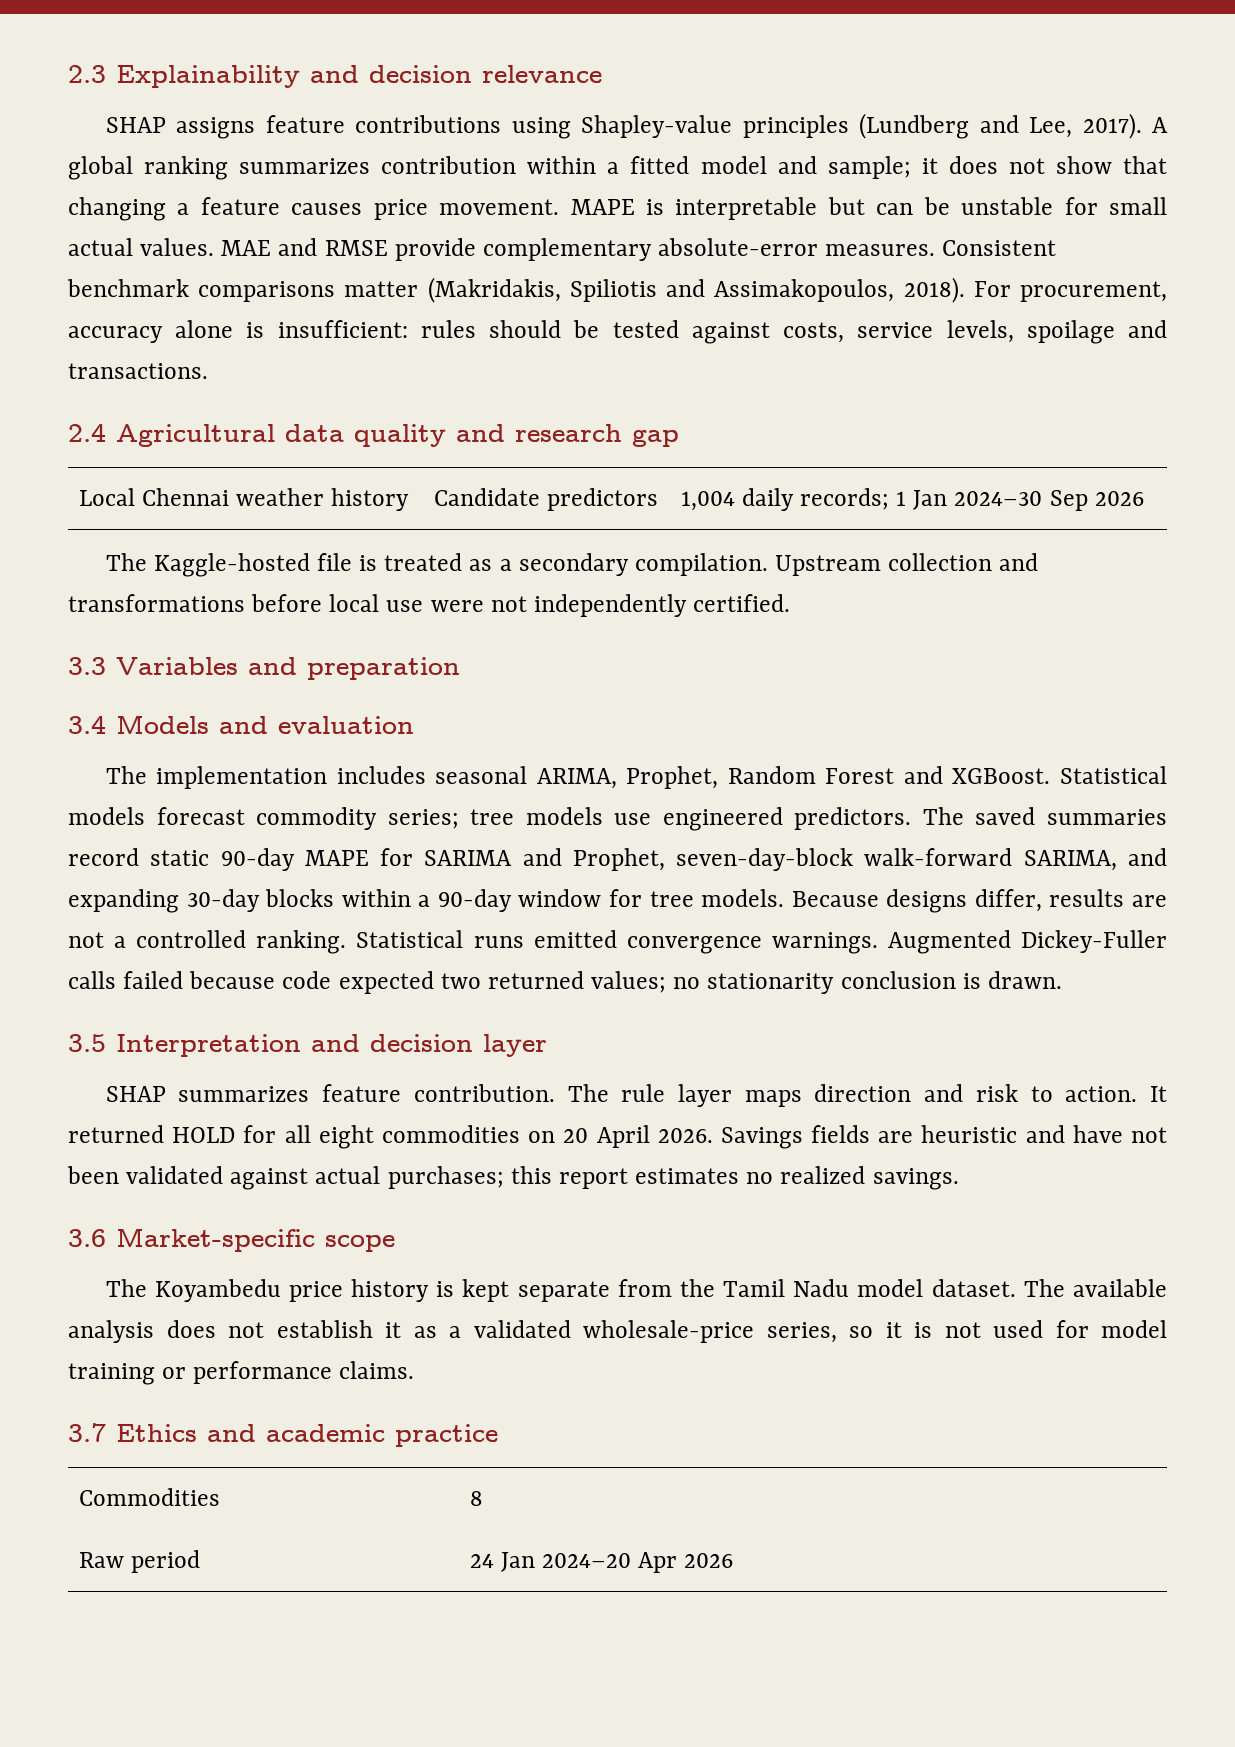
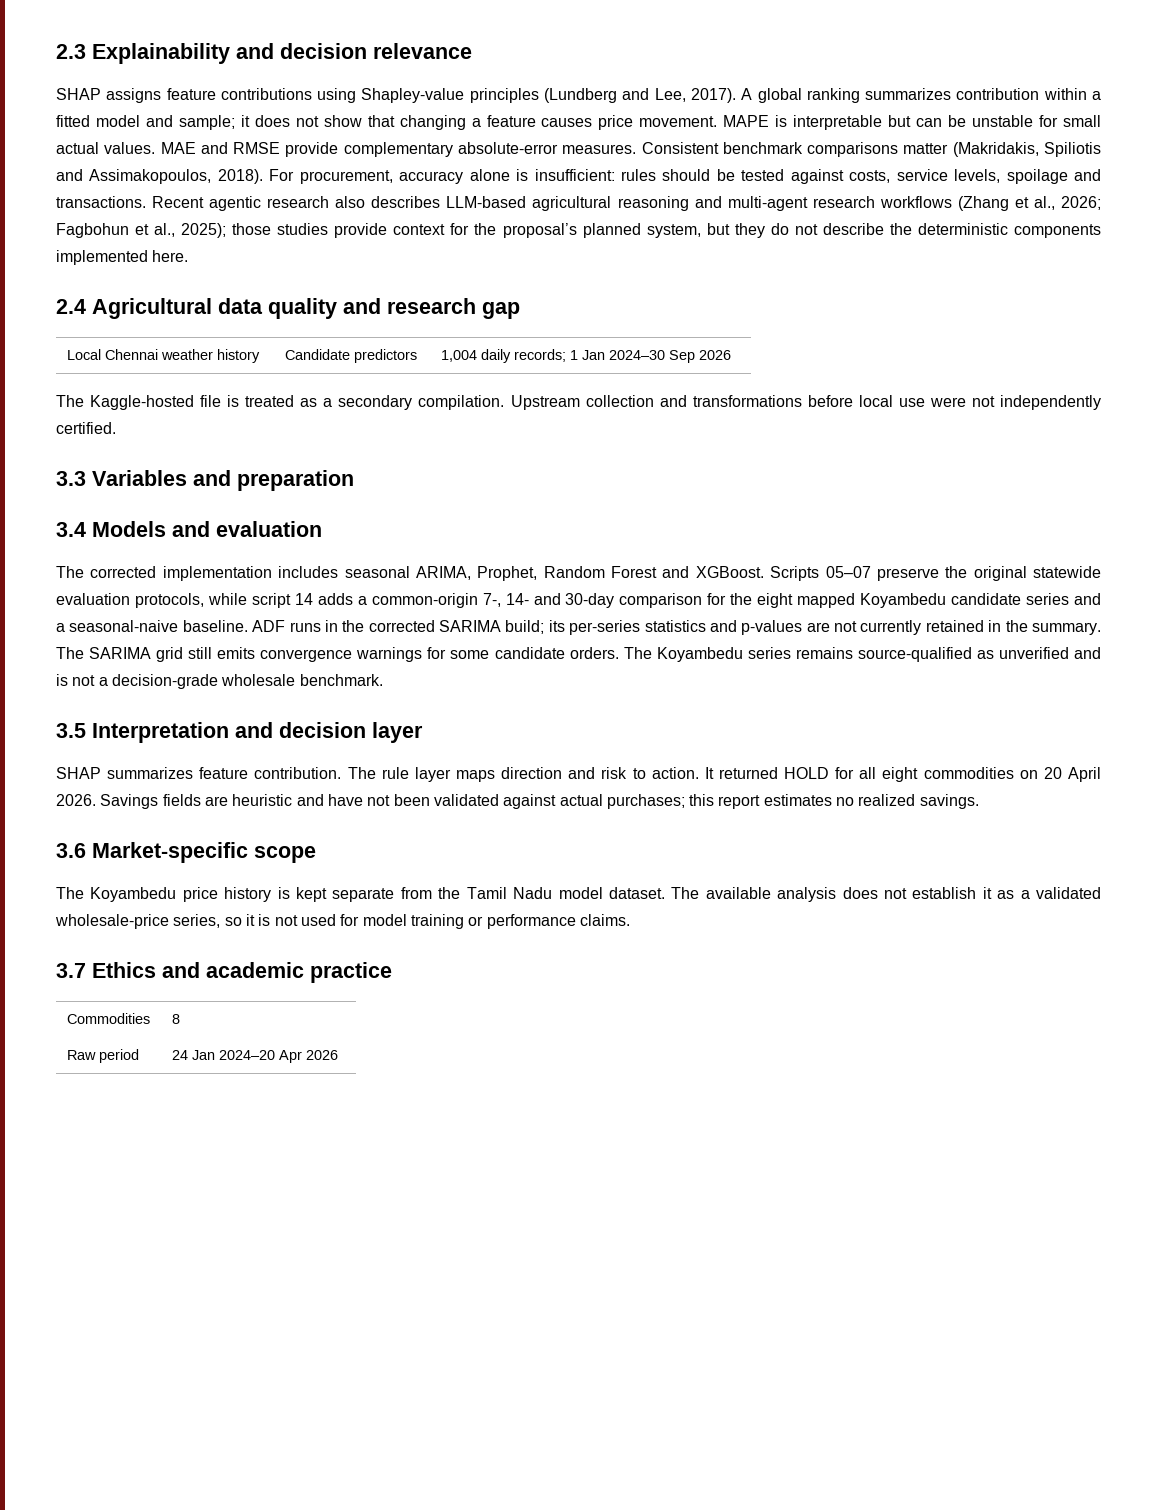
(208, 371) none -> [152,196,1101,211] [56,223,1101,238] [56,250,189,265] Recent agentic research also describes LLM-based agricultural reasoning and multi-agent research workflows (Zhang et al., 2026; Fagbohun et al., 2025); those studies provide context for the proposal’s planned system, but they do not describe the deterministic components implemented here.
(147, 775) none -> [90,566,157,578] corrected
[1060,766,1168,784] [68,807,1167,831] [68,848,1167,871] [68,889,1167,913] [68,930,1168,954] [68,971,1062,994] Statistical models forecast commodity series; tree models use engineered predictors. The saved summaries record static 90-day MAPE for SARIMA and Prophet, seven-day-block walk-forward SARIMA, and expanding 30-day blocks within a 90-day window for tree models. Because designs differ, results are not a controlled ranking. Statistical runs emitted convergence warnings. Augmented Dickey-Fuller calls failed because code expected two returned values; no stationarity conclusion is drawn. -> [770,566,1101,581] [56,593,1102,608] [56,620,1102,635] [56,647,1101,662] [56,674,383,689] Scripts 05–07 preserve the original statewide evaluation protocols, while script 14 adds a common-origin 7-, 14- and 30-day comparison for the eight mapped Koyambedu candidate series and a seasonal-naive baseline. ADF runs in the corrected SARIMA build; its per-series statistics and p-values are not currently retained in the summary. The SARIMA grid still emits convergence warnings for some candidate orders. The Koyambedu series remains source-qualified as unverified and is not a decision-grade wholesale benchmark.

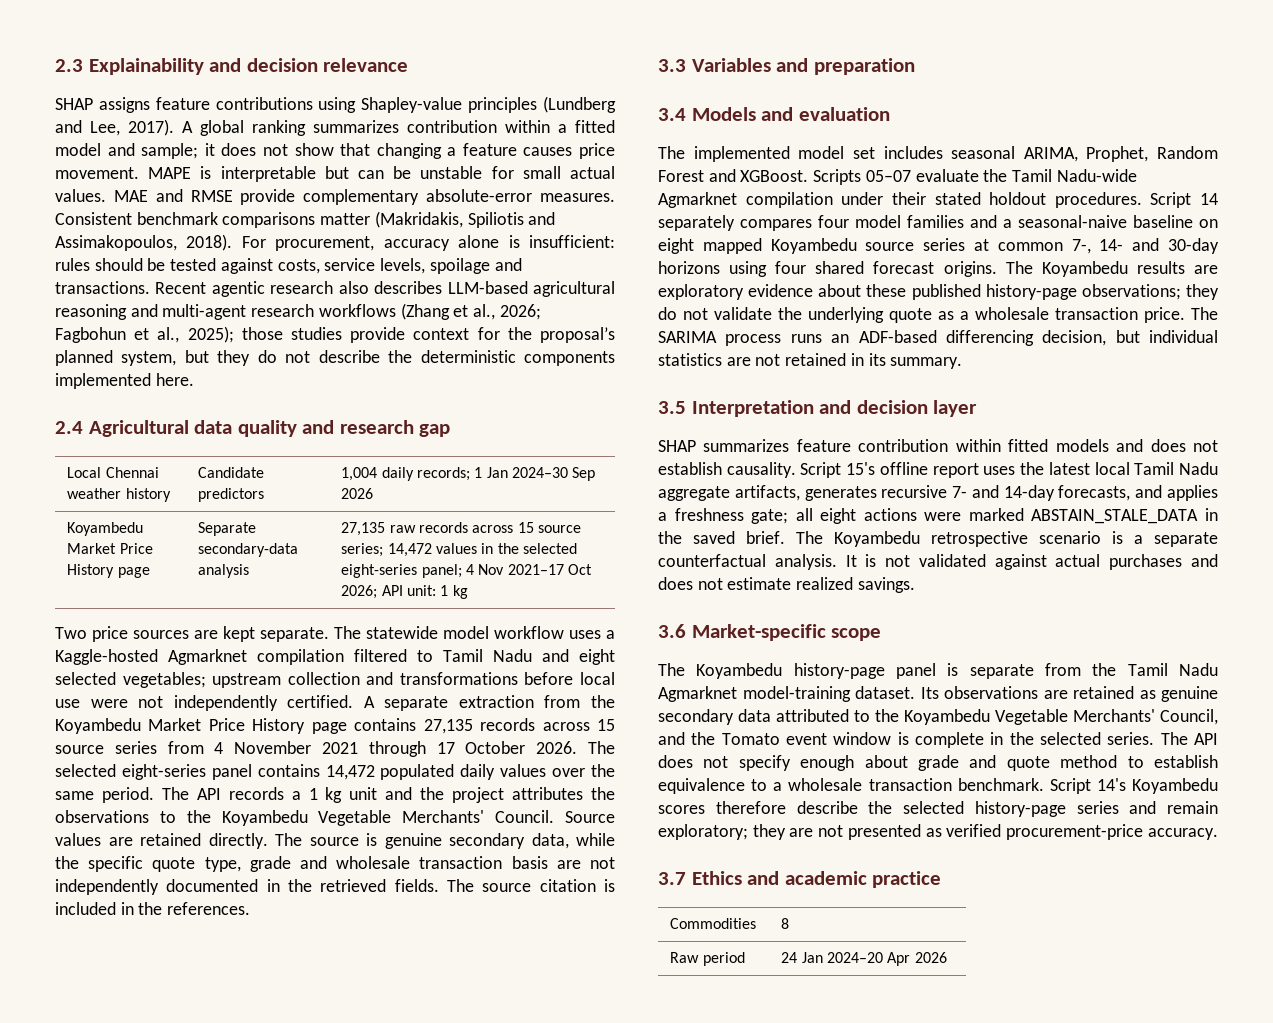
[56,395,580,410] // The Kaggle-hosted file is treated as a secondary compilation. Upstream -> [67,522,144,536] [67,543,153,554] [67,564,150,578] [198,522,257,536] [198,543,299,557] [198,564,250,578] [341,522,581,536] [341,543,577,557] [341,564,592,578] [341,585,468,599] [55,626,615,642] [55,649,615,665] [55,672,282,688] // Koyambedu Market Price History page | Separate secondary-data analysis | 27,135 raw records across 15 source series; 14,472 values in the selected eight-series panel; 4 Nov 2021–17 Oct 2026; API unit: 1 kg // Two price sources are kept separate. The statewide model workflow uses a Kaggle-hosted Agmarknet compilation filtered to Tamil Nadu and eight selected vegetables; upstream
(116, 428) none -> [363,695,615,711] [55,718,616,734] [55,741,615,757] [55,764,616,780] [55,787,615,803] [55,810,615,826] [55,833,615,849] [55,856,615,872] [55,879,615,895] [55,902,251,915] A separate extraction from the Koyambedu Market Price History page contains 27,135 records across 15 source series from 4 November 2021 through 17 October 2026. The selected eight-series panel contains 14,472 populated daily values over the same period. The API records a 1 kg unit and the project attributes the observations to the Koyambedu Vegetable Merchants' Council. Source values are retained directly. The source is genuine secondary data, while the specific quote type, grade and wholesale transaction basis are not independently documented in the retrieved fields. The source citation is included in the references.
[90,566,272,581] corrected implementation -> [693,146,875,162] implemented model set
[876,566,1101,581] [56,593,1102,608] [56,620,922,635] preserve the original statewide evaluation protocols, while script 14 adds a common-origin 7-, 14- and 30-day comparison for the eight mapped Koyambedu candidate series and a seasonal-naive baseline. ADF runs in the corrected SARIMA build; its per-series statistics and p-values are not currently -> [915,169,1137,182] [658,192,1218,208] [658,215,1218,231] [658,238,1219,254] [658,261,1218,277] [658,284,1219,300] [658,307,1218,323] [658,330,1218,346] [658,353,781,366] evaluate the Tamil Nadu-wide Agmarknet compilation under their stated holdout procedures. Script 14 separately compares four model families and a seasonal-naive baseline on eight mapped Koyambedu source series at common 7-, 14- and 30-day horizons using four shared forecast origins. The Koyambedu results are exploratory evidence about these published history-page observations; they do not validate the underlying quote as a wholesale transaction price. The SARIMA process runs an ADF-based differencing decision, but individual statistics are not
[1005,620,1028,632] the -> [868,353,886,366] its
[56,647,1101,662] [56,674,383,689] The SARIMA grid still emits convergence warnings for some candidate orders. The Koyambedu series remains source-qualified as unverified and is not a decision-grade wholesale benchmark. -> (963, 363) none
[254,767,1101,782] [56,794,855,809] contribution. The rule layer maps direction and risk to action. It returned HOLD for all eight commodities on 20 April 2026. Savings fields are heuristic and have not been validated against actual purchases; this report estimates no -> [858,439,1218,452] [658,462,1218,478] [658,485,1218,501] [658,508,1218,524] [658,531,1218,547] [658,554,1218,570] [658,577,792,590] contribution within fitted models and does not establish causality. Script 15's offline report uses the latest local Tamil Nadu aggregate artifacts, generates recursive 7- and 14-day forecasts, and applies a freshness gate; all eight actions were marked ABSTAIN_STALE_DATA in the saved brief. The Koyambedu retrospective scenario is a separate counterfactual analysis. It is not validated against actual purchases and does not estimate
[182,887,328,902] price history is kept -> [793,663,959,679] history-page panel is
[558,887,1101,902] [55,914,630,929] model dataset. The available analysis does not establish it as a validated wholesale-price series, so it is not used for model training or performance claims. -> [658,686,1218,702] [658,709,1218,725] [658,732,1218,748] [658,755,1218,771] [658,778,1218,794] [658,801,1218,817] [658,824,1218,840] Agmarknet model-training dataset. Its observations are retained as genuine secondary data attributed to the Koyambedu Vegetable Merchants' Council, and the Tomato event window is complete in the selected series. The API does not specify enough about grade and quote method to establish equivalence to a wholesale transaction benchmark. Script 14's Koyambedu scores therefore describe the selected history-page series and remain exploratory; they are not presented as verified procurement-price accuracy.

